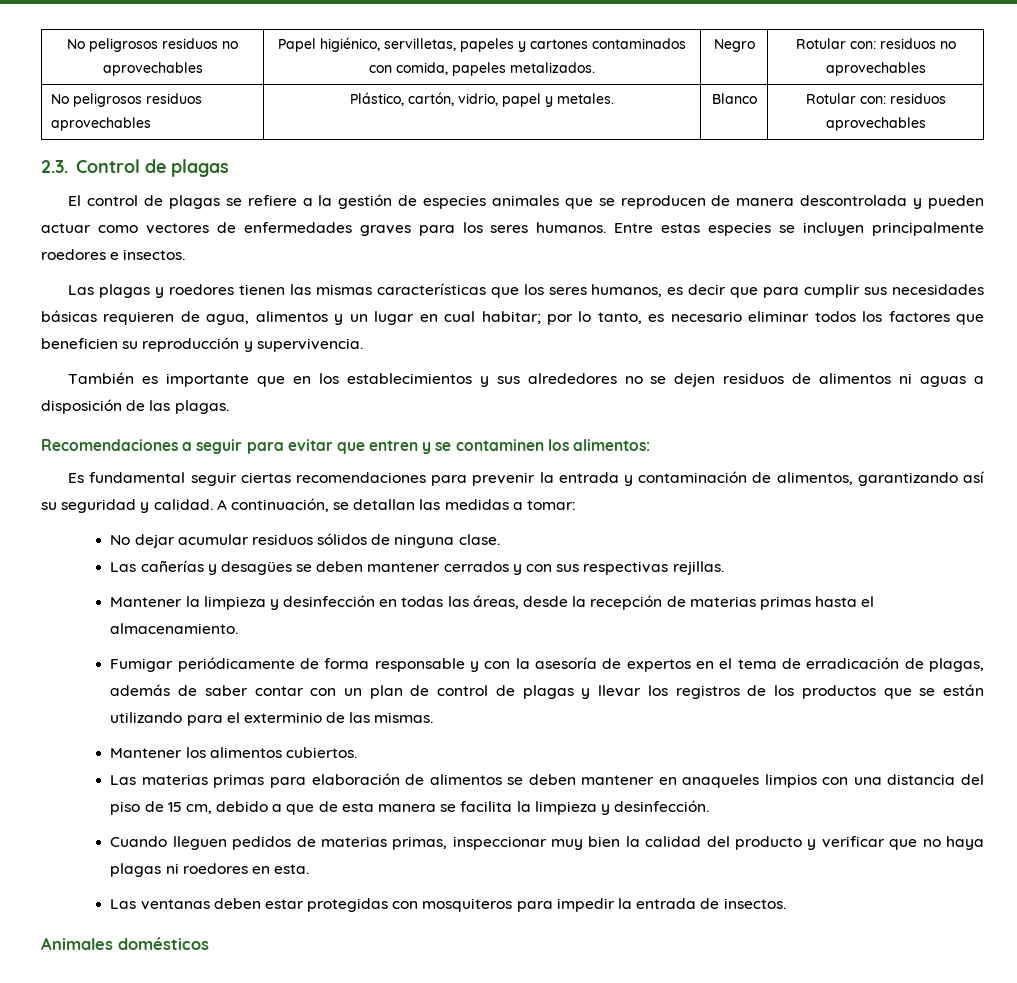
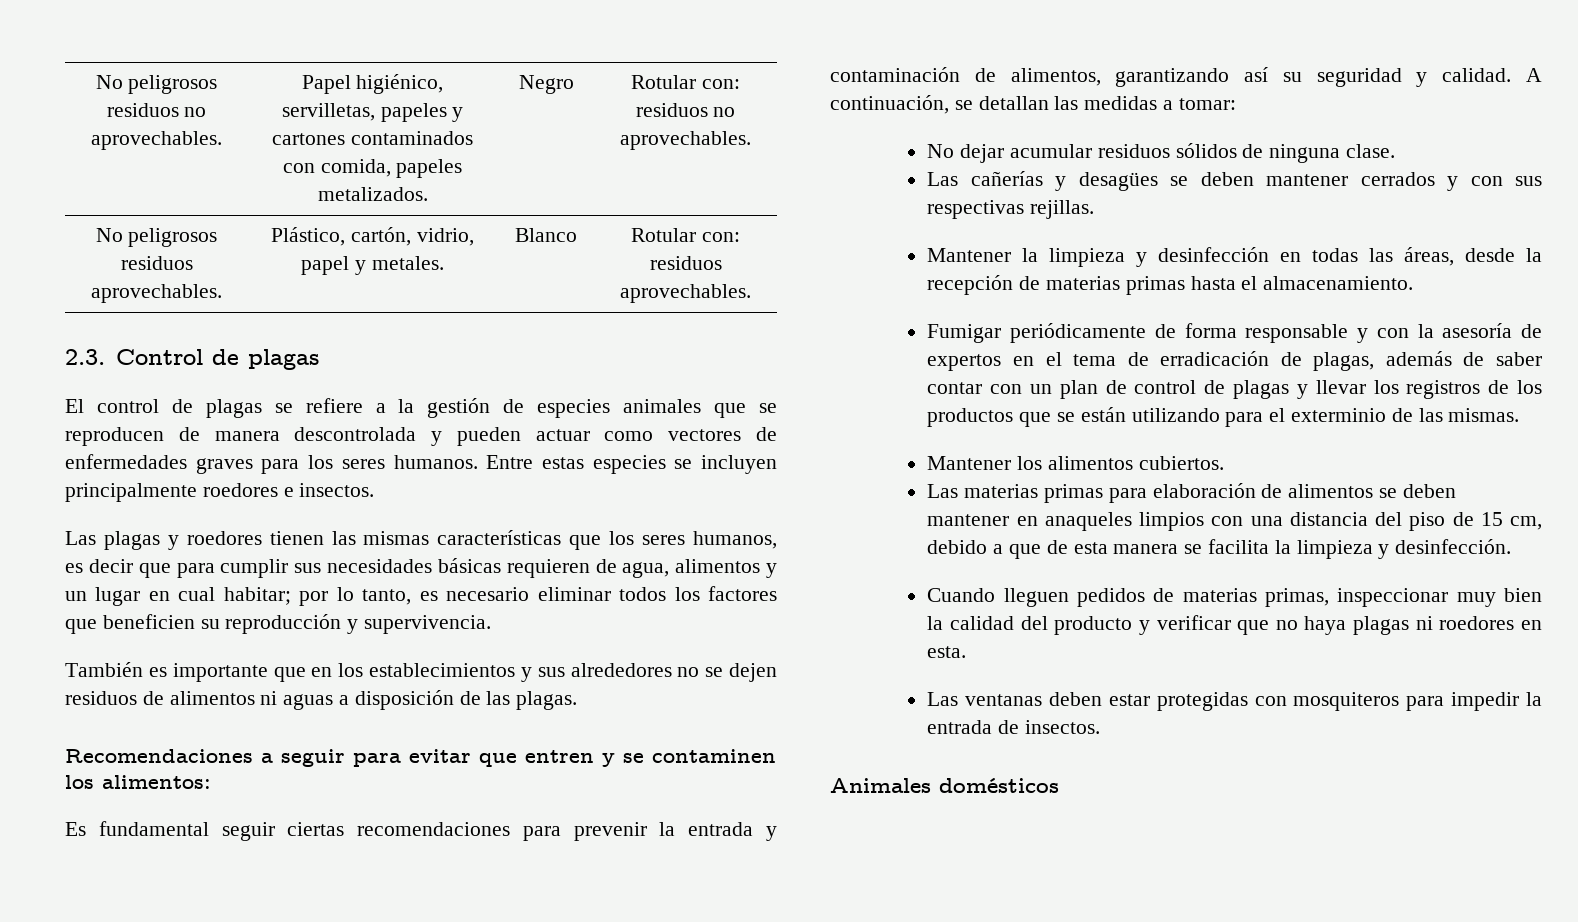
[102,62,203,76] aprovechables -> [91,131,222,150] aprovechables.
[825,62,926,76] [51,93,203,107] [51,117,152,131] aprovechables // No peligrosos residuos aprovechables -> [620,131,751,150] [95,228,218,247] [120,256,193,270] [91,284,222,303] aprovechables. // No peligrosos residuos aprovechables.
[825,117,926,131] aprovechables -> [620,284,751,303] aprovechables.

